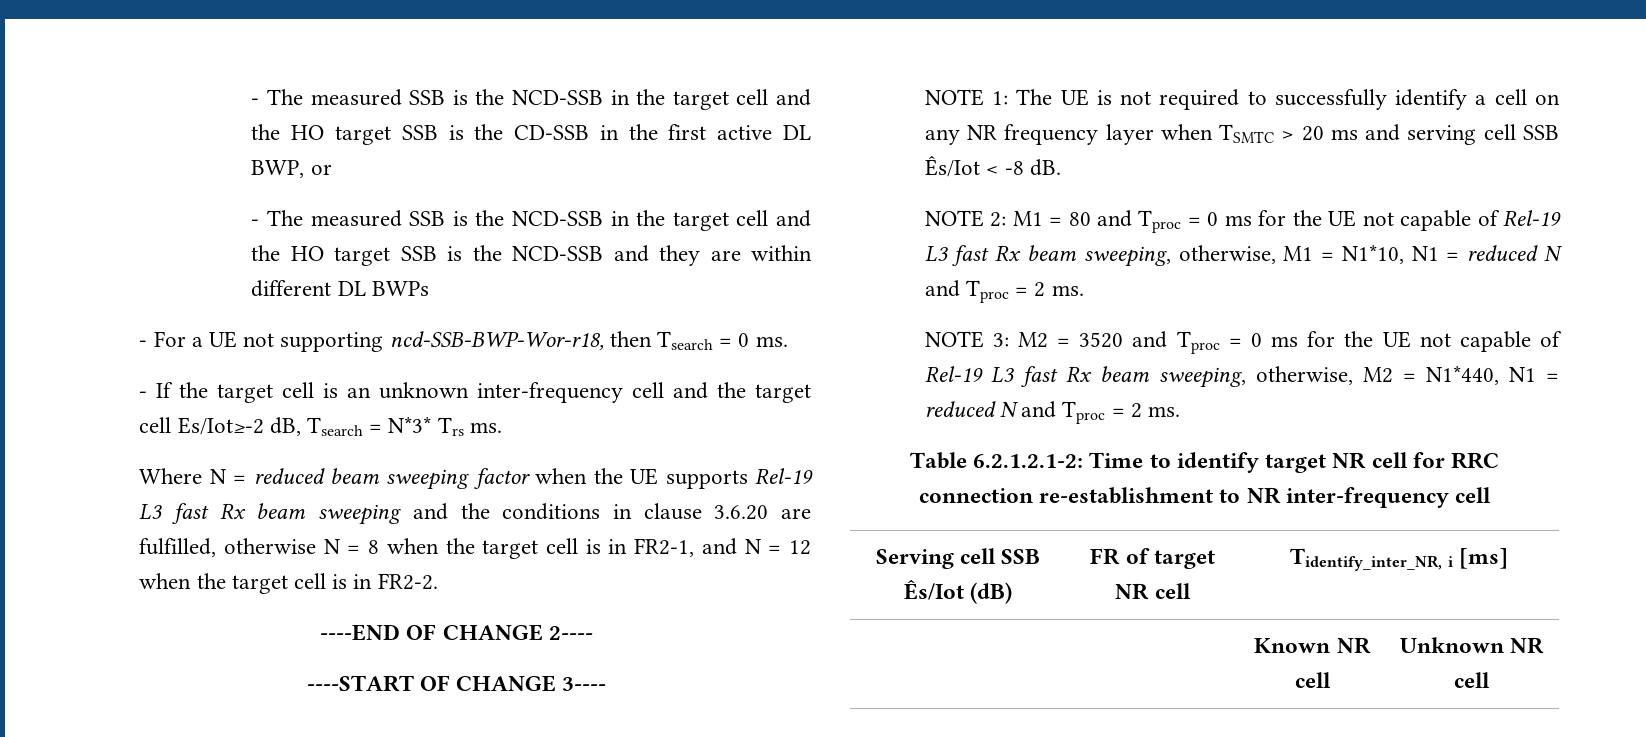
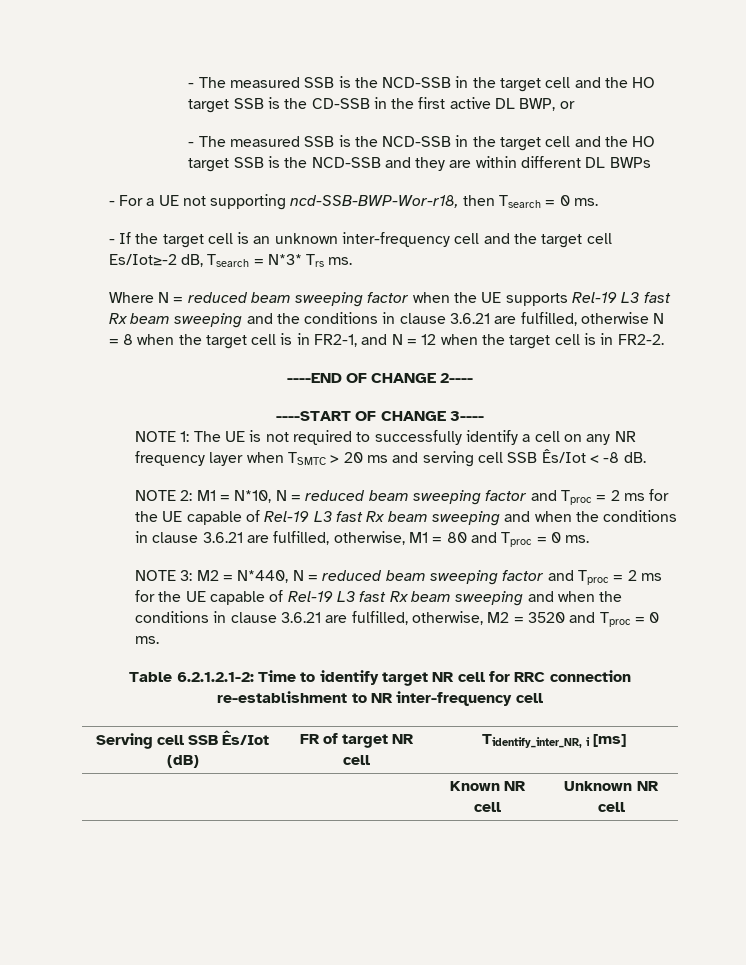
[714,505,769,520] 3.6.20 -> [450,313,491,324] 3.6.21
[1068,210,1562,233] [924,244,1563,267] [924,280,1084,303] [924,331,1009,348] 80 and Tproc = 0 ms for the UE not capable of Rel-19 L3 fast Rx beam sweeping, otherwise, M1 = N1*10, N1 = reduced N and Tproc = 2 ms. // NOTE 3: -> [234,489,670,505] [135,510,678,526] [135,531,590,547] [135,570,662,585] [135,590,623,606] [135,611,484,625] N*10, N = reduced beam sweeping factor and Tproc = 2 ms for the UE capable of Rel-19 L3 fast Rx beam sweeping and when the conditions in clause 3.6.21 are fulfilled, otherwise, M1 = 80 and Tproc = 0 ms. // NOTE 3: M2 = N*440, N = reduced beam sweeping factor and Tproc = 2 ms for the UE capable of Rel-19 L3 fast Rx beam sweeping and when the conditions in clause 3.6.21 are fulfilled, otherwise,
[1271,331,1562,352] [924,365,1559,388] [924,401,1142,424] ms for the UE not capable of Rel-19 L3 fast Rx beam sweeping, otherwise, M2 = N1*440, N1 = reduced N and Tproc = 2 -> (660, 617) none

